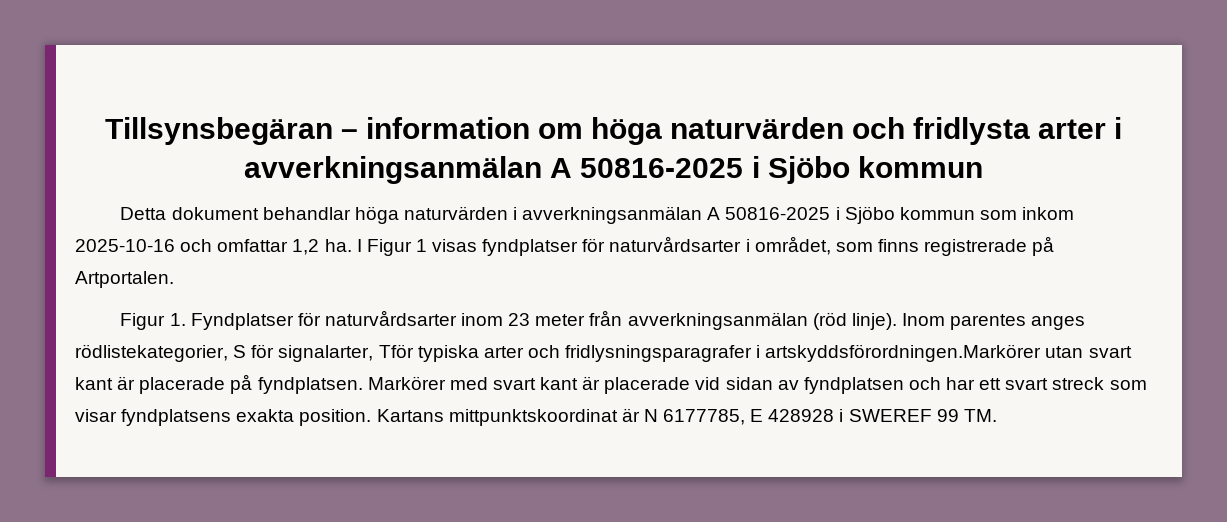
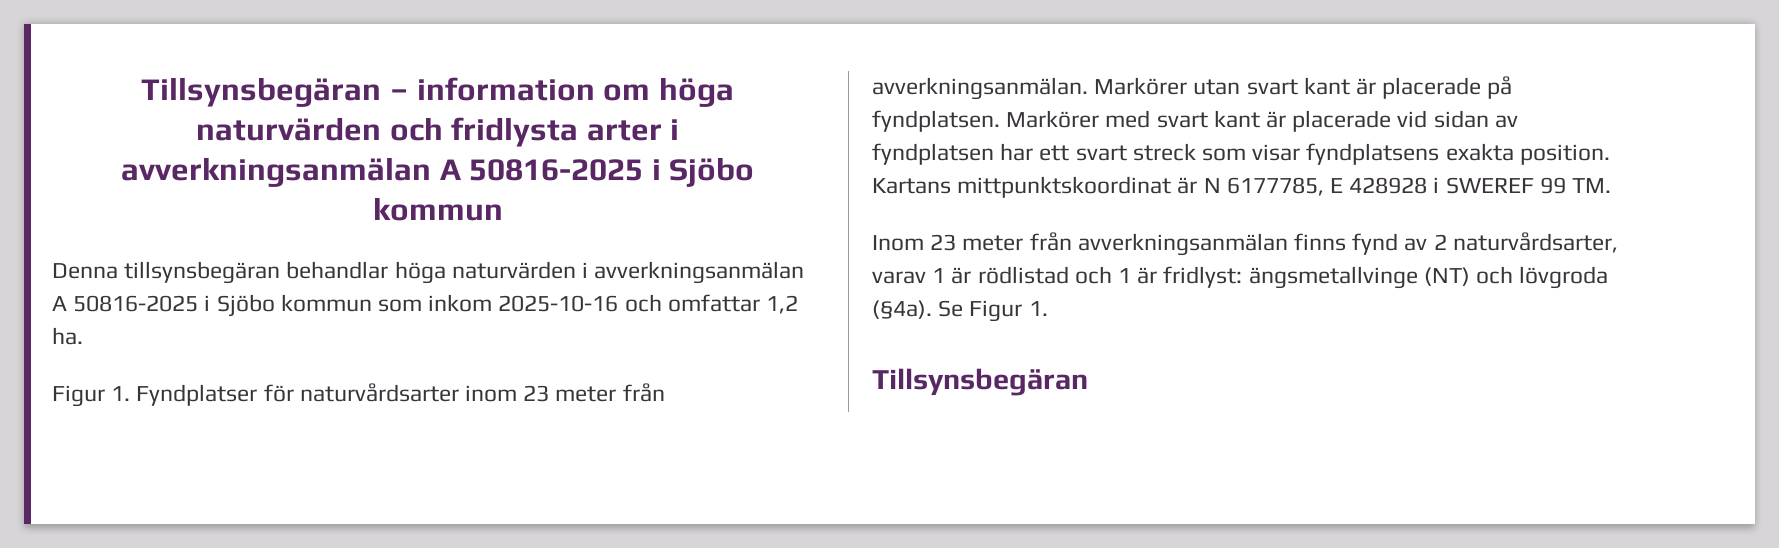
[120,207,259,220] Detta dokument -> [52,261,281,284] Denna tillsynsbegäran
[356,236,1055,256] [75,271,174,288] I Figur 1 visas fyndplatser för naturvårdsarter i området, som finns registrerade på Artportalen. -> (83, 336) none
[627,312,1086,330] [75,344,1042,362] avverkningsanmälan (röd linje). Inom parentes anges rödlistekategorier, S för signalarter, Tför typiska arter och fridlysningsparagrafer i artskyddsförordningen.Markörer -> [872,77,1188,100] avverkningsanmälan. Markörer
[908,377,941,390] och -> (994, 154) none
(997, 415) none -> [872,232,1618,256] [872,266,1609,289] [872,300,1048,322] [872,368,1088,396] // Inom 23 meter från avverkningsanmälan finns fynd av 2 naturvårdsarter, varav 1 är rödlistad och 1 är fridlyst: ängsmetallvinge (NT) och lövgroda (§4a). Se Figur 1. // Tillsynsbegäran

